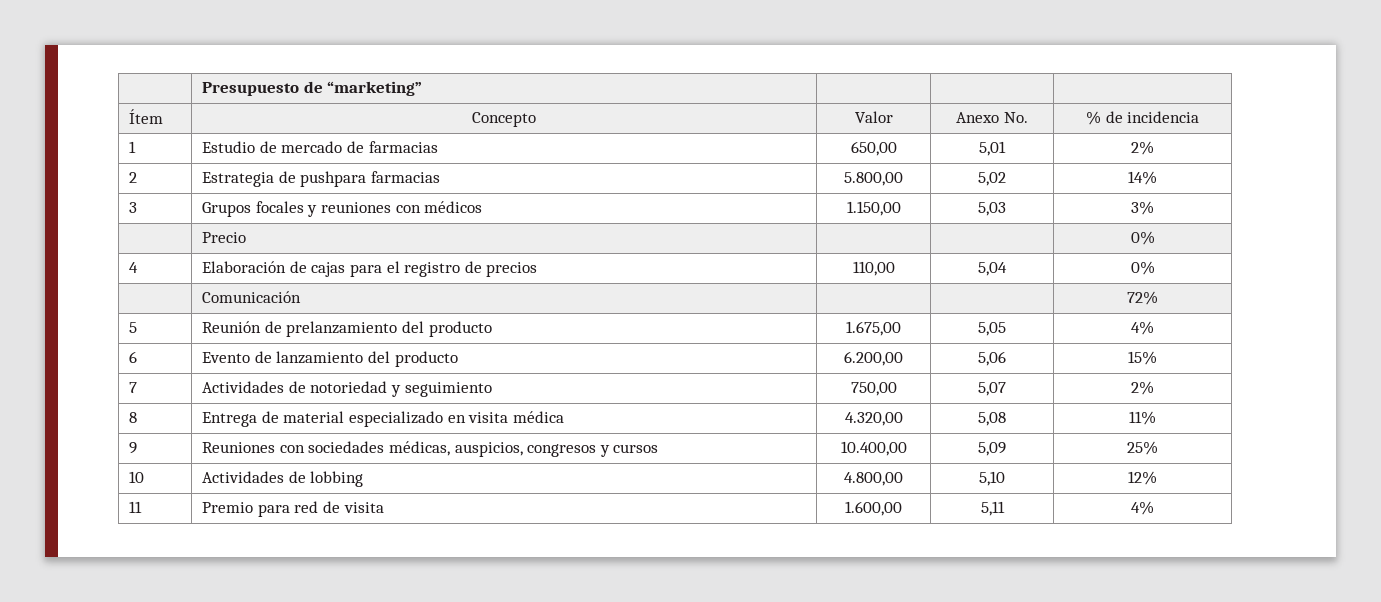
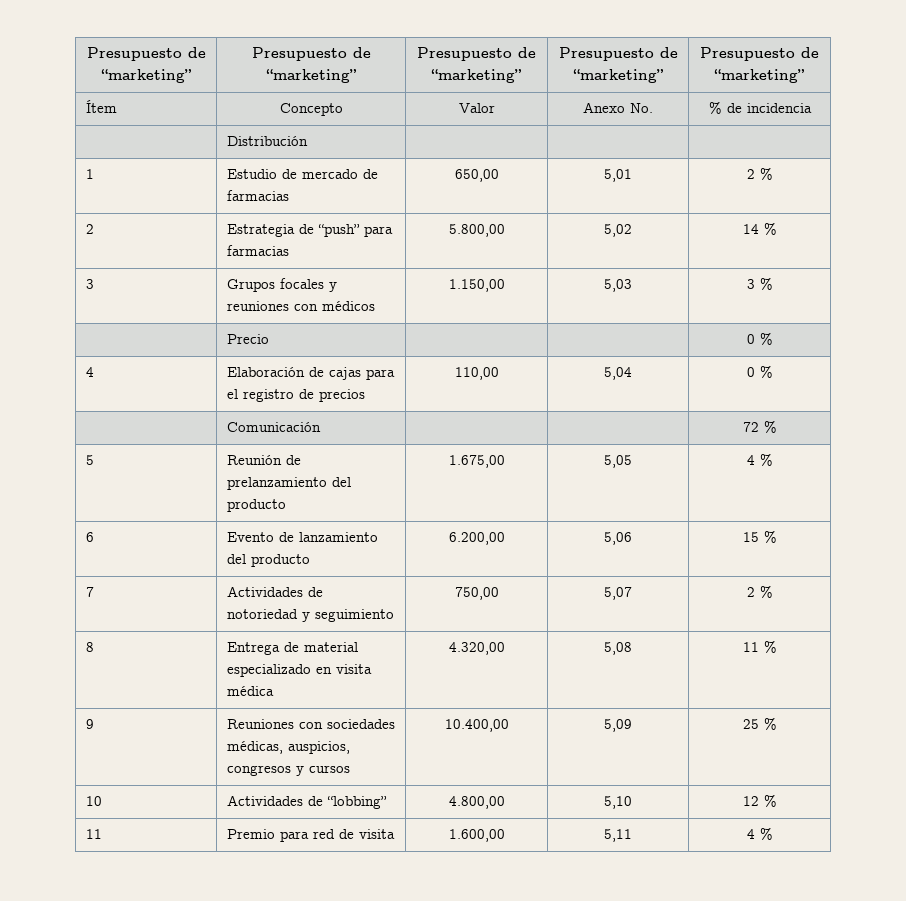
[202,81,423,96] | Presupuesto de “marketing” | | | -> [86,47,206,61] [100,69,192,83] [251,47,371,61] [265,69,357,83] [417,47,536,61] [431,69,522,83] [558,47,678,61] [572,69,664,83] [700,47,819,61] [714,69,805,83] Presupuesto de “marketing” | Presupuesto de “marketing” | Presupuesto de “marketing” | Presupuesto de “marketing” | Presupuesto de “marketing”
(1200, 117) none -> [226,136,308,146] // | Distribución | | |
[1131,141,1154,155] 2% -> [746,167,773,180] 2 %
[300,171,367,187] pushpara -> [317,224,393,237] “push” para
[1128,171,1157,185] 14% -> [742,222,777,235] 14 %
[1131,201,1154,215] 3% -> [746,277,773,290] 3 %
[1130,231,1155,245] 0% -> [746,332,773,345] 0 %
[1130,261,1155,275] 0% -> [746,365,773,378] 0 %
[1127,291,1158,305] 72% -> [742,420,777,433] 72 %
[1131,321,1154,335] 4% -> [746,453,773,466] 4 %
[1128,351,1157,365] 15% -> [742,530,777,543] 15 %
[1131,381,1154,395] 2% -> [746,585,773,598] 2 %
[1129,411,1156,425] 11% -> [742,640,777,653] 11 %
[1127,441,1158,455] 25% -> [742,717,777,730] 25 %
[310,471,364,487] lobbing -> [326,796,387,809] “lobbing”
[1128,471,1157,485] 12% -> [742,794,777,807] 12 %
[1131,501,1154,515] 4% -> [746,827,773,840] 4 %

